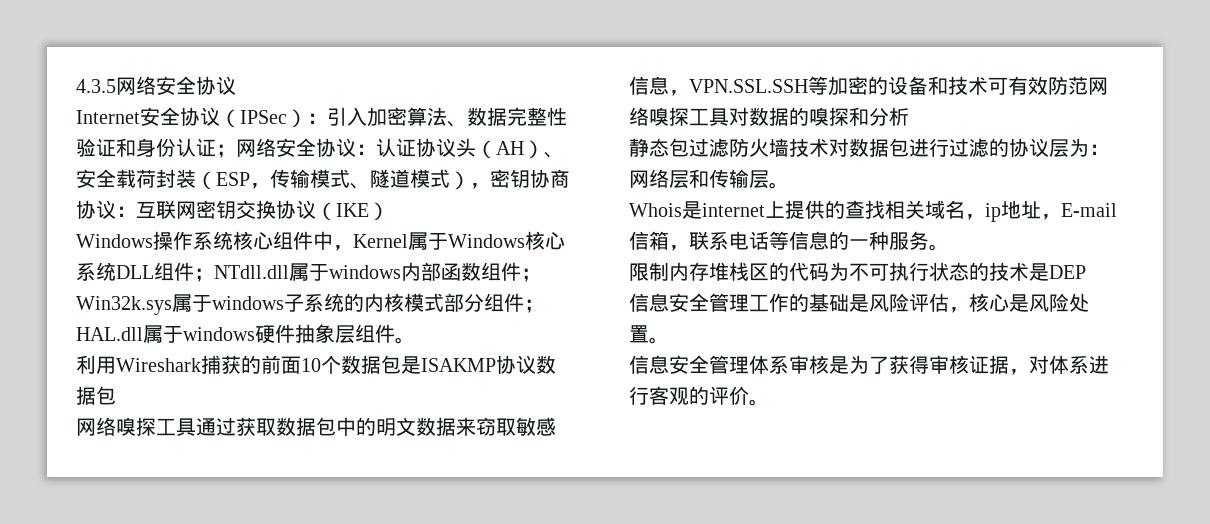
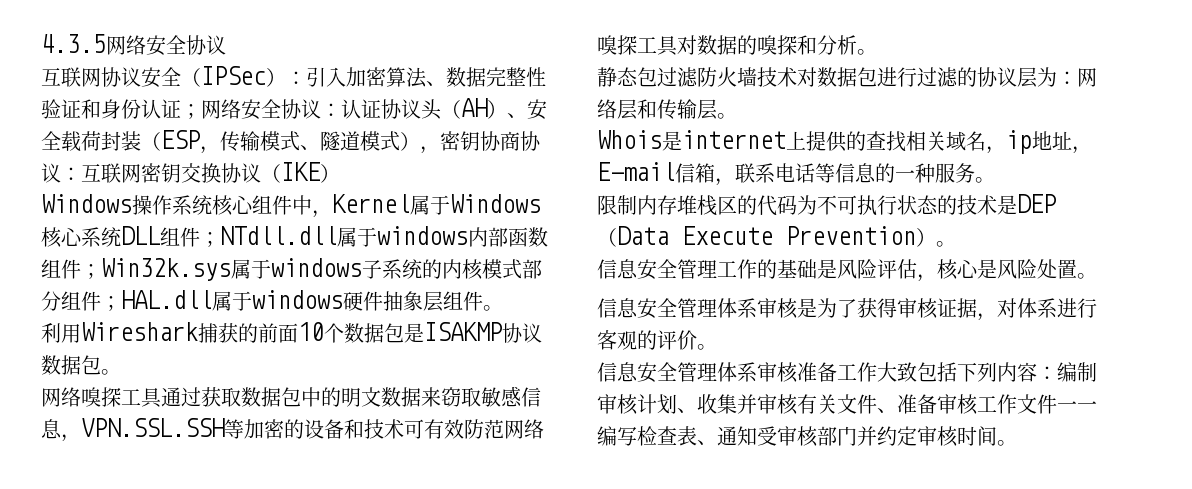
[76,107,220,126] Internet安全协议 -> [41,67,181,88] 互联网协议安全
(116, 395) none -> [101,369,121,375] 。
(909, 116) none -> [857,49,877,55] 。
(1086, 272) none -> [597,226,956,247] （Data Execute Prevention）。
(769, 402) none -> [597,362,1097,383] [597,394,1097,415] [597,426,1017,447] // 信息安全管理体系审核准备工作大致包括下列内容：编制审核计划、收集并审核有关文件、准备审核工作文件一一编写检查表、通知受审核部门并约定审核时间。

